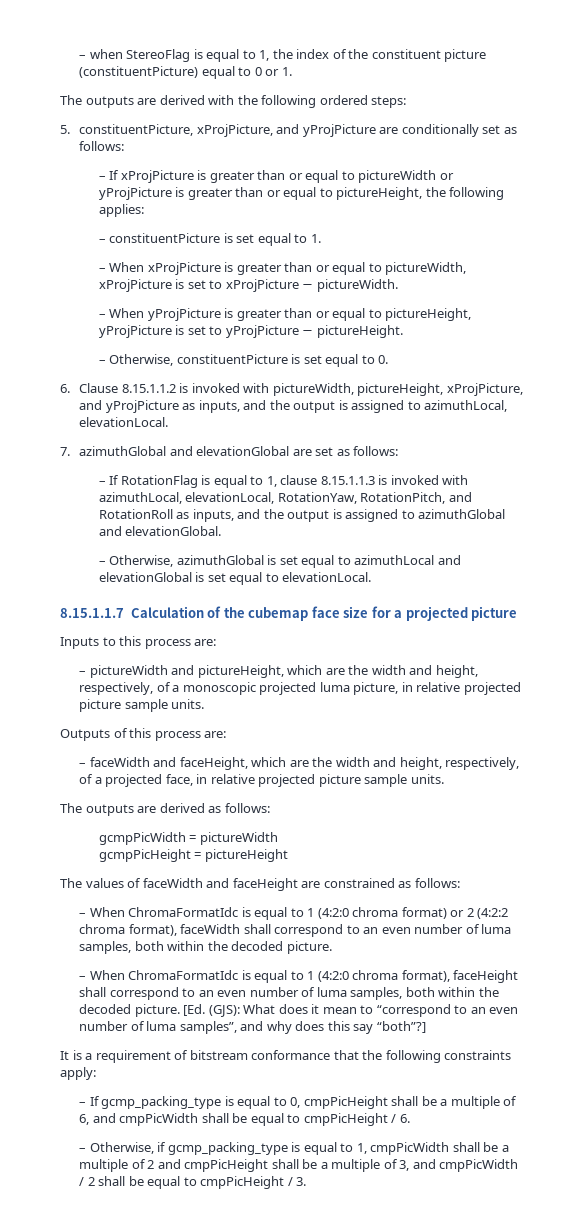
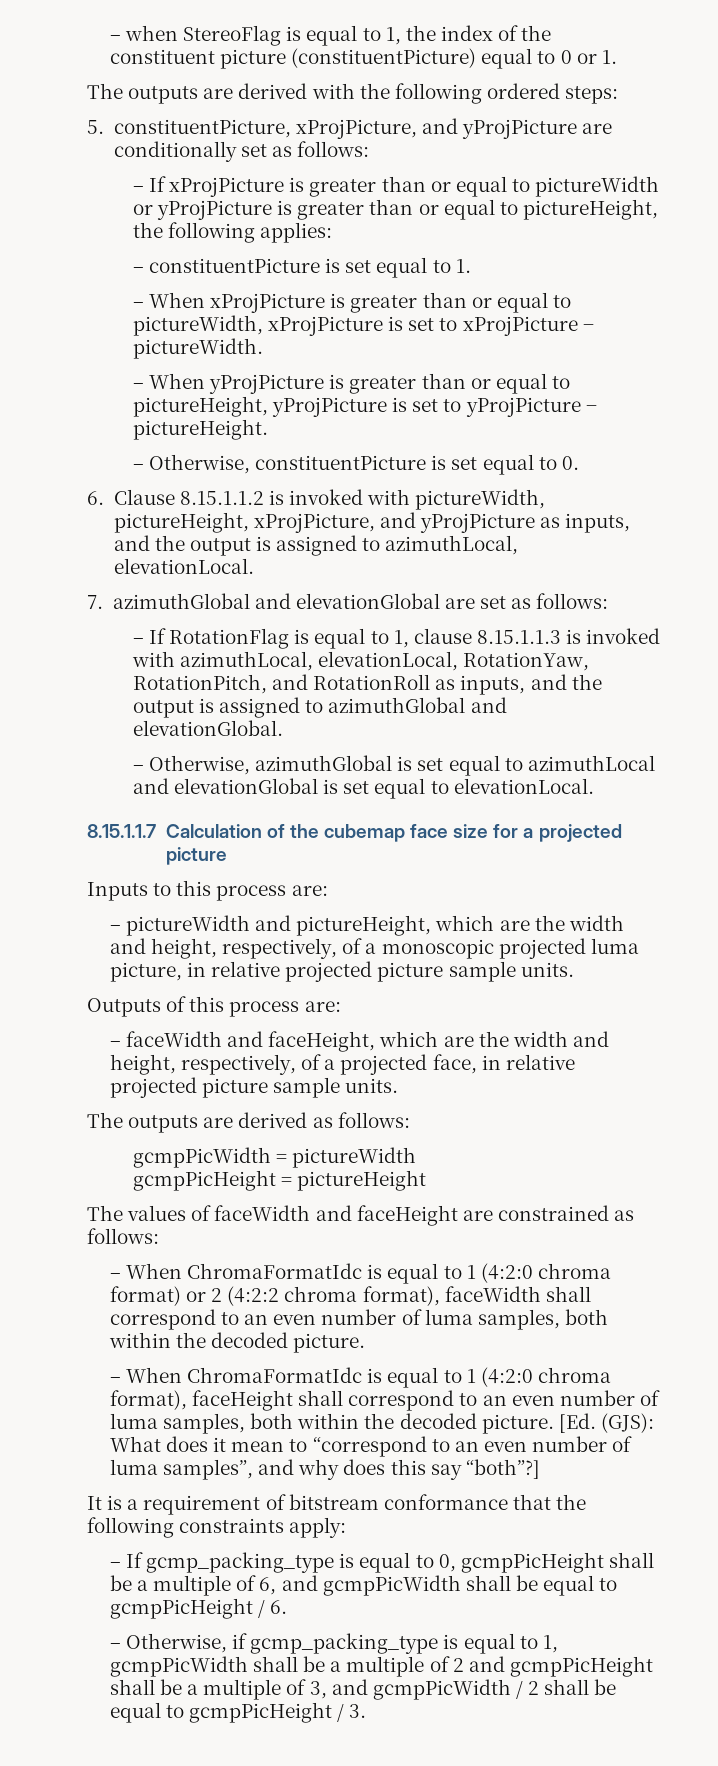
[303,1096,388,1109] cmpPicHeight -> [460,1552,604,1573] gcmpPicHeight
[119,1113,388,1126] cmpPicWidth shall be equal to cmpPicHeight -> [322,1575,618,1596] [109,1598,253,1619] gcmpPicWidth shall be equal to gcmpPicHeight
[370,1142,450,1155] cmpPicWidth -> [109,1656,248,1677] gcmpPicWidth
[184,1159,269,1172] cmpPicHeight -> [509,1656,653,1677] gcmpPicHeight
[439,1159,519,1172] cmpPicWidth -> [372,1679,511,1700] gcmpPicWidth
[200,1176,285,1189] cmpPicHeight -> [189,1702,333,1723] gcmpPicHeight

